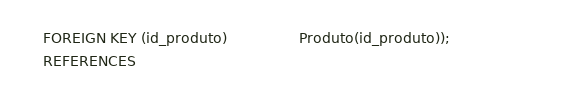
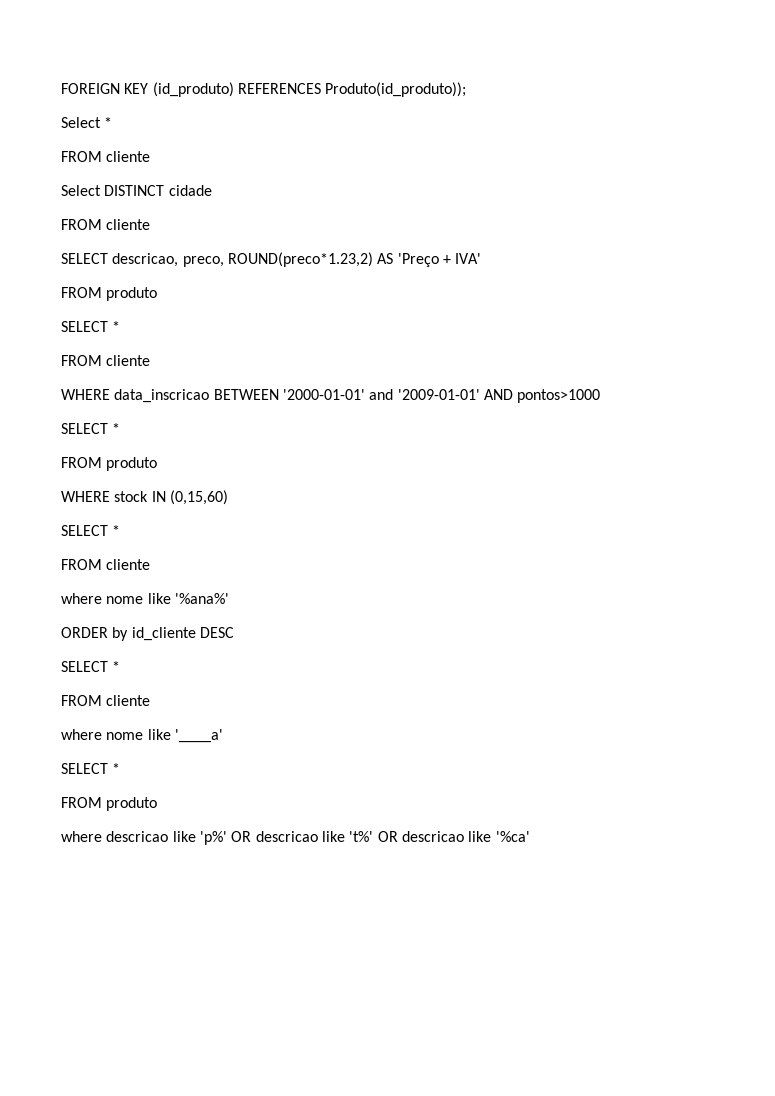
(450, 39) none -> [61,117,113,128] [61,151,151,162] [61,185,212,196] [61,219,151,230] [61,252,482,267] [61,287,158,301] [61,321,121,332] [61,355,151,366] [61,389,601,403] [61,423,121,434] [61,457,158,471] [61,490,228,505] [61,525,121,536] [61,559,151,570] [61,593,229,604] [61,627,234,641] [61,661,121,672] [61,695,151,706] [61,729,223,743] [61,763,121,774] [61,797,158,811] [61,831,530,845] // Select * // FROM cliente // Select DISTINCT cidade // FROM cliente // SELECT descricao, preco, ROUND(preco*1.23,2) AS 'Preço + IVA' // FROM produto // SELECT * // FROM cliente // WHERE data_inscricao BETWEEN '2000-01-01' and '2009-01-01' AND pontos>1000 // SELECT * // FROM produto // WHERE stock IN (0,15,60) // SELECT * // FROM cliente // where nome like '%ana%' // ORDER by id_cliente DESC // SELECT * // FROM cliente // where nome like '____a' // SELECT * // FROM produto // where descricao like 'p%' OR descricao like 't%' OR descricao like '%ca'

